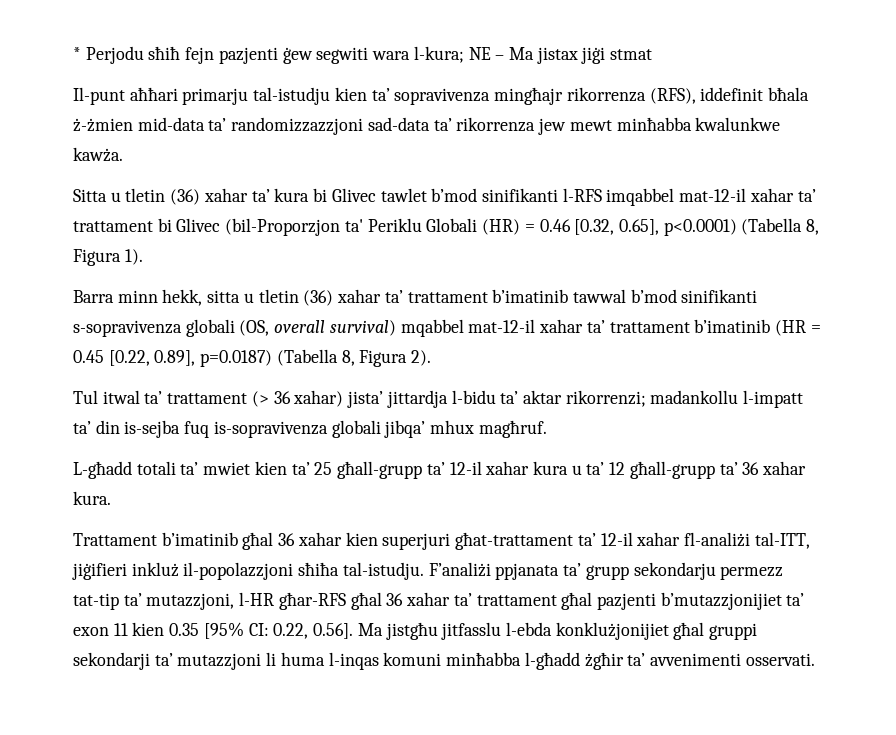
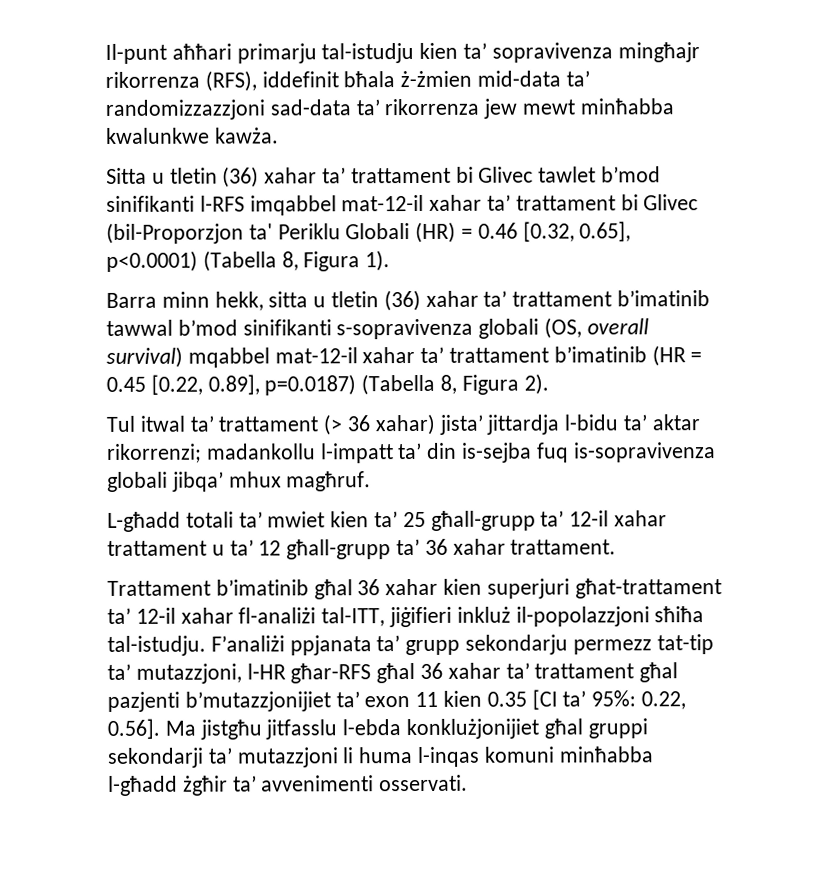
[73,46,653,64] * Perjodu sħiħ fejn pazjenti ġew segwiti wara l-kura; NE – Ma jistax jiġi stmat // -> (105, 53) none
[274,188,310,202] kura -> [350,167,451,184] trattament
[532,461,568,475] kura -> [107,540,207,556] trattament
[73,491,111,505] kura. -> [510,539,617,555] trattament.
[203,622,269,639] [95% CI: -> [531,689,637,710] [CI ta’ 95%:

